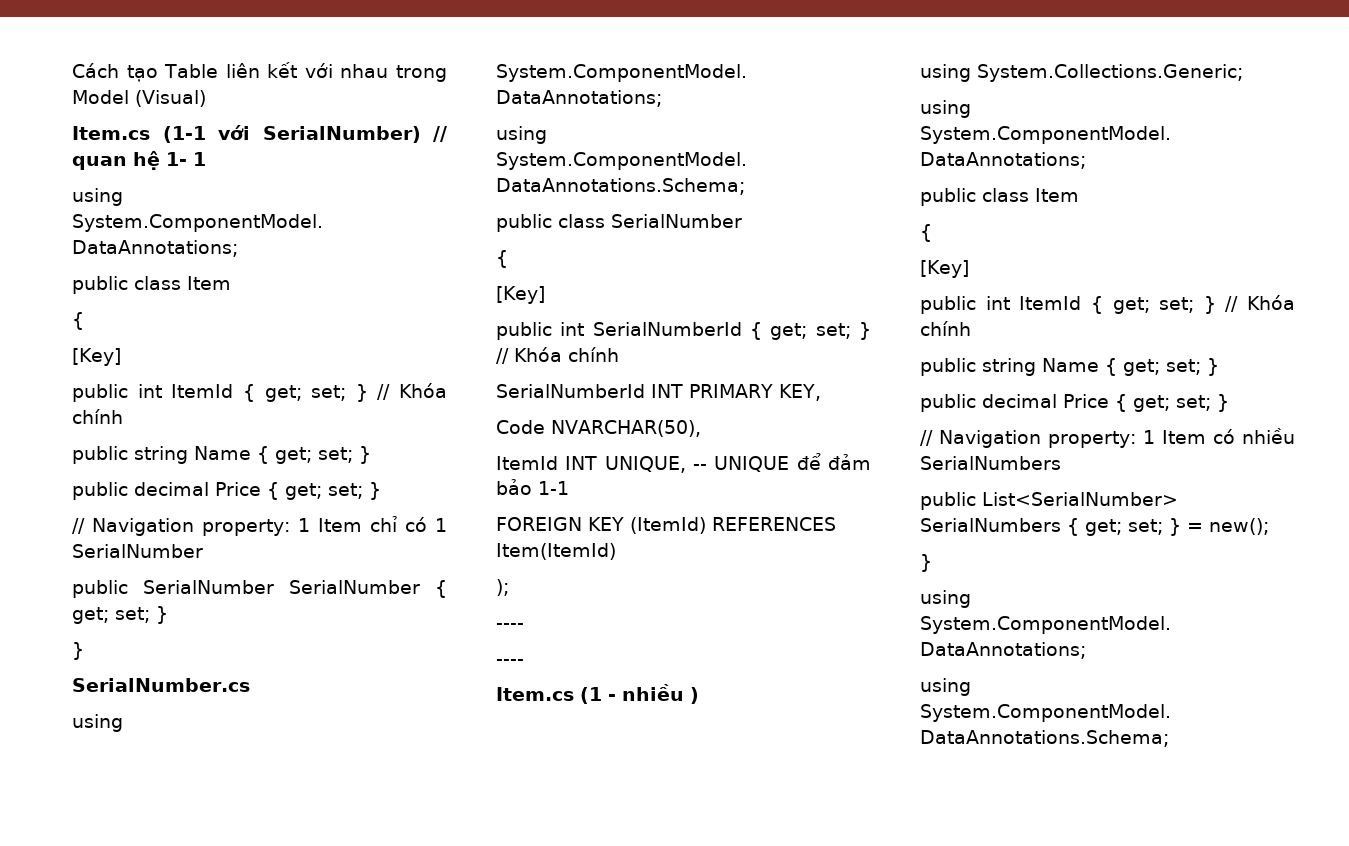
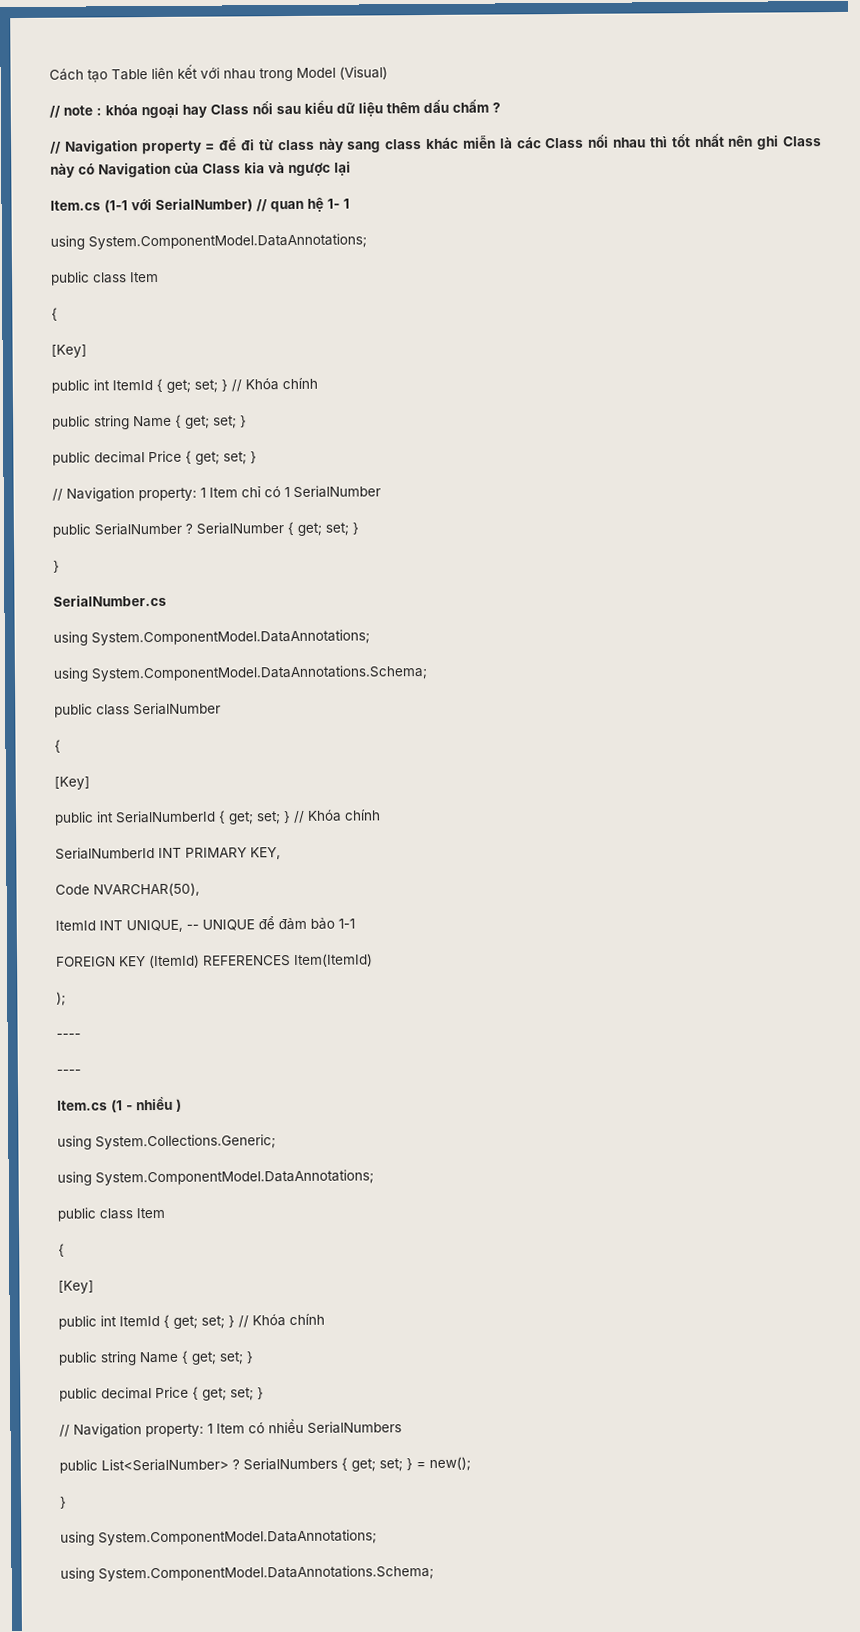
(206, 98) none -> [49,99,501,119] [50,133,823,155] [50,161,351,178] // // note : khóa ngoại hay Class nối sau kiểu dữ liệu thêm dấu chấm ? // // Navigation property = để đi từ class này sang class khác miễn là các Class nối nhau thì tốt nhất nên ghi Class này có Navigation của Class kia và ngược lại
(274, 587) none -> [185,523,193,534] ?
(1178, 499) none -> [232,1459,240,1470] ?

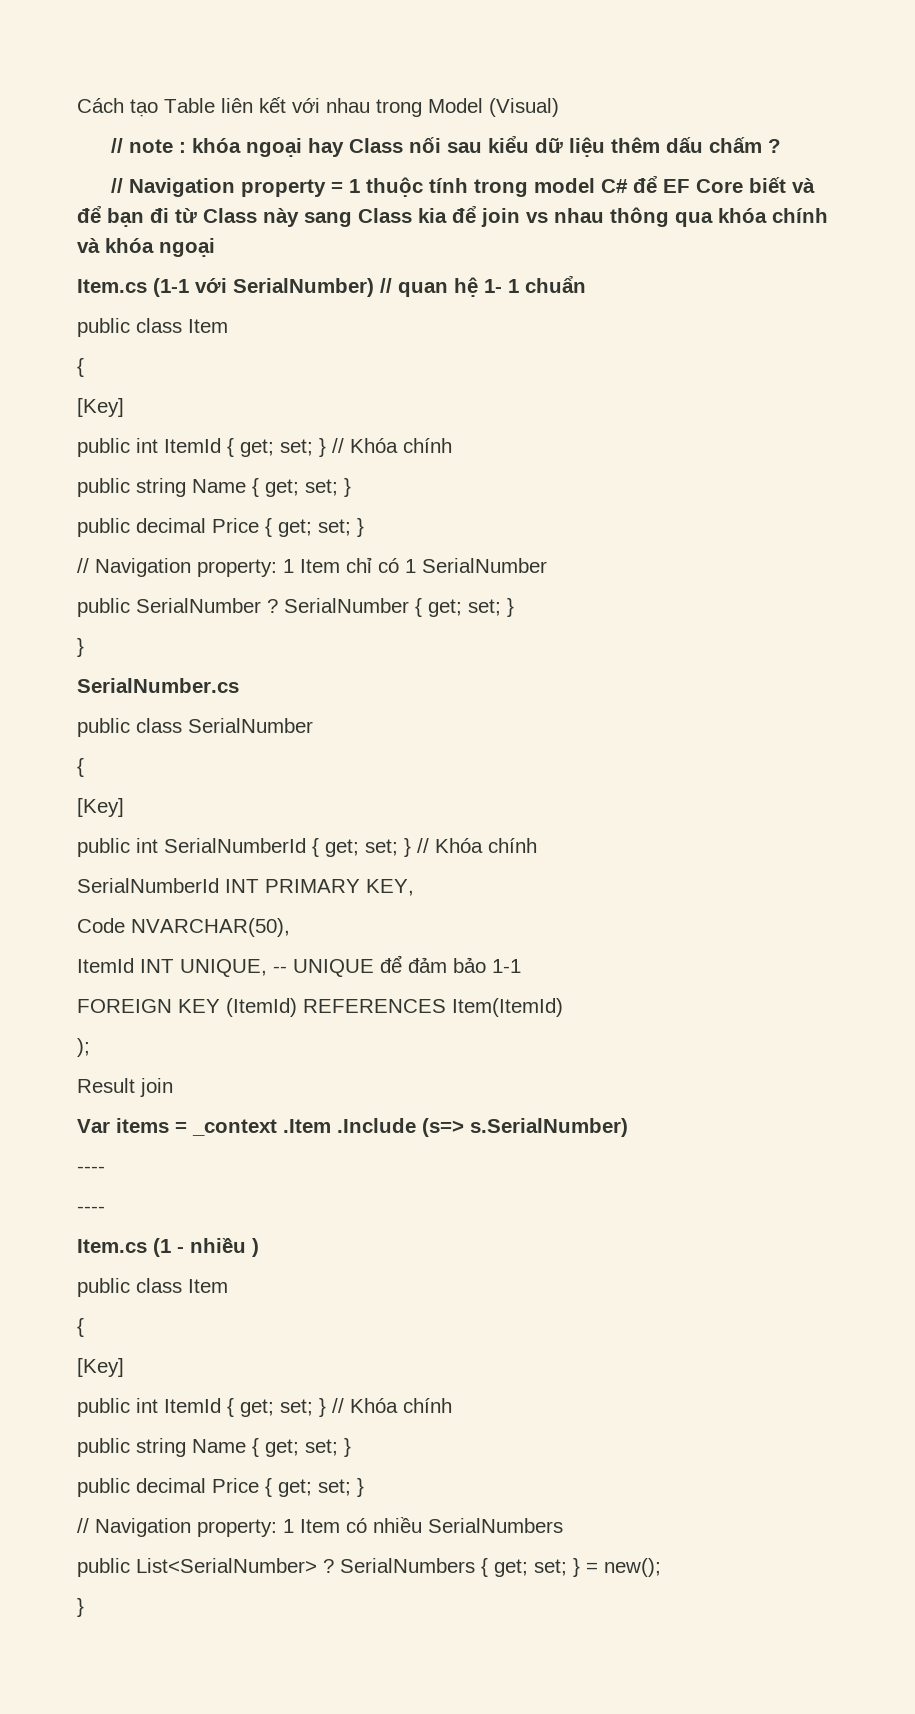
[219,137,238,151] để -> [348,176,815,197] [77,206,144,227] 1 thuộc tính trong model C# để EF Core biết và để bạn
[277,139,315,151] class -> [203,208,257,223] Class
[385,133,823,150] [50,161,351,178] class khác miễn là các Class nối nhau thì tốt nhất nên ghi Class này có Navigation của Class kia và ngược lại -> [358,206,828,227] [77,238,215,257] Class kia để join vs nhau thông qua khóa chính và khóa ngoại
[50,233,367,250] // using System.ComponentModel.DataAnnotations; -> [525,276,586,293] chuẩn
[53,629,370,646] [53,665,427,682] // using System.ComponentModel.DataAnnotations; // using System.ComponentModel.DataAnnotations.Schema; -> (239, 685) none
(66, 998) none -> [77,1078,173,1097] [77,1118,628,1137] // Result join // Var items = _context .Item .Include (s=> s.SerialNumber)
[57,1134,276,1150] [57,1169,374,1186] // using System.Collections.Generic; // using System.ComponentModel.DataAnnotations; -> (259, 1247) none
[60,1529,377,1546] [60,1564,434,1582] // using System.ComponentModel.DataAnnotations; // using System.ComponentModel.DataAnnotations.Schema; -> (84, 1607) none

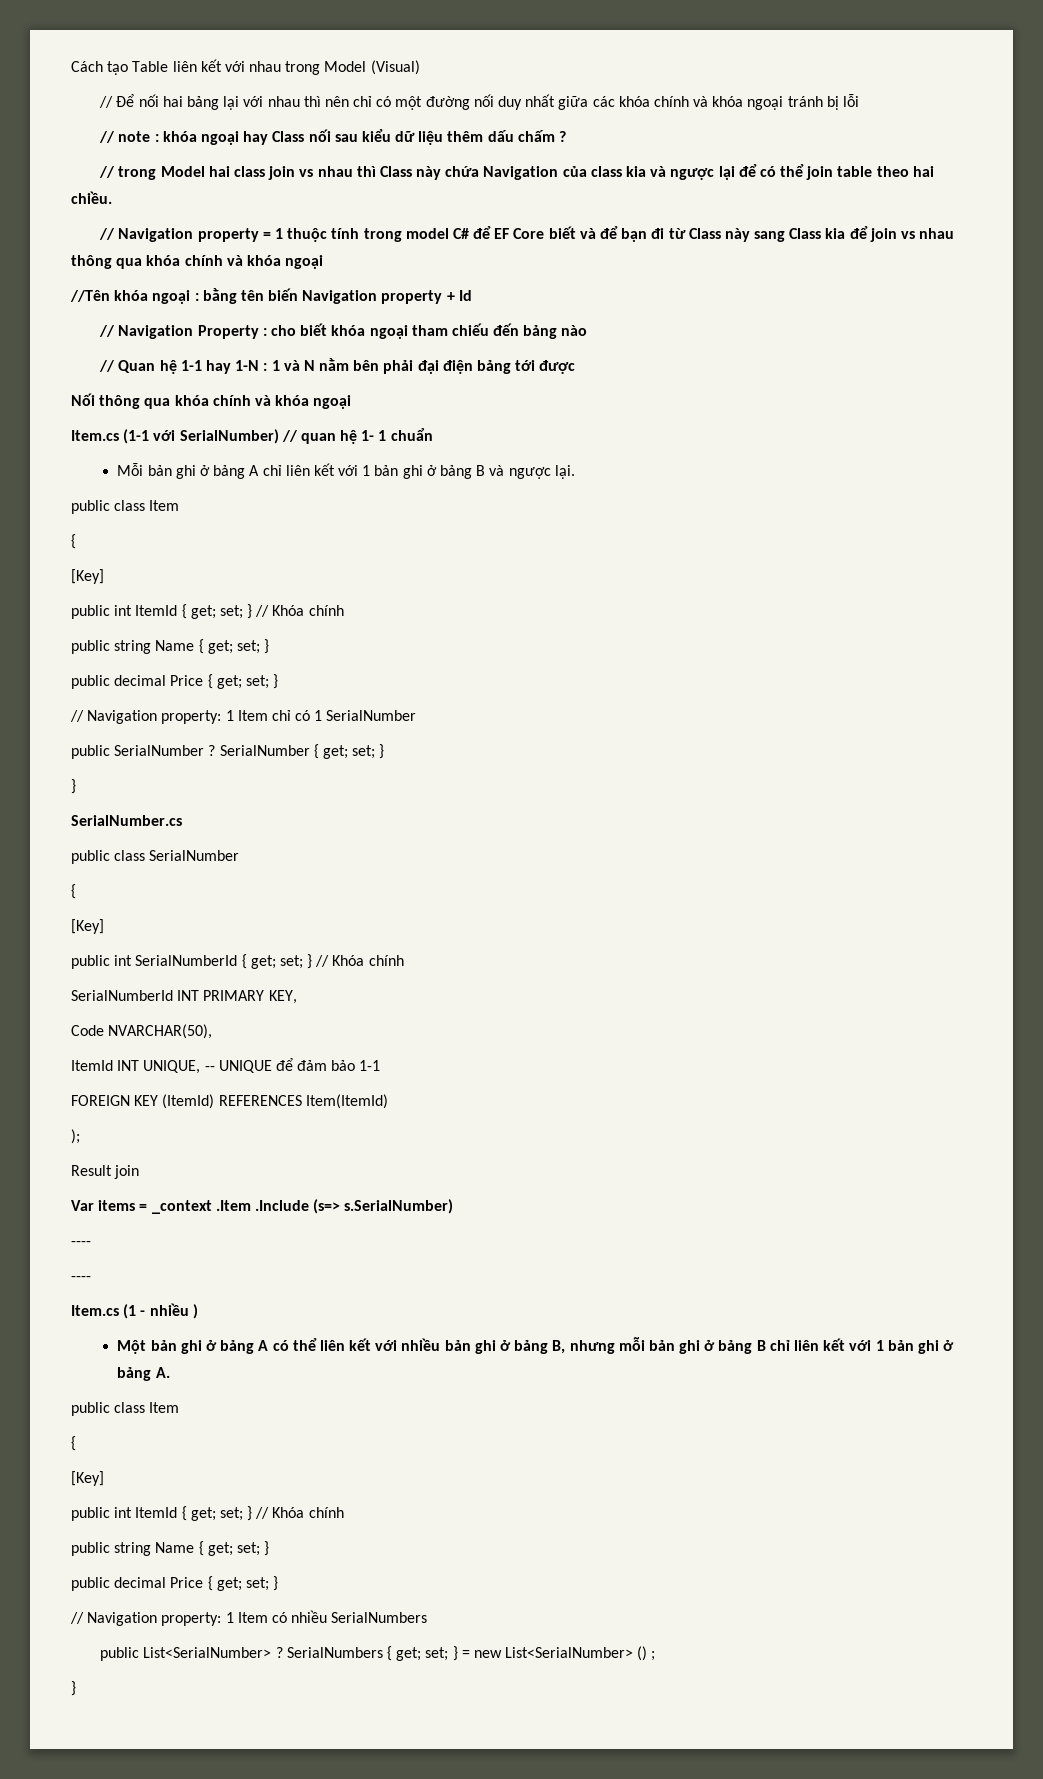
(559, 107) none -> [99,94,860,110] // // Để nối hai bảng lại với nhau thì nên chỉ có một đường nối duy nhất giữa các khóa chính và khóa ngoại tránh bị lỗi
(781, 146) none -> [99,164,934,180] [71,191,112,204] // // trong Model hai class join vs nhau thì Class này chứa Navigation của class kia và ngược lại để có thể join table theo hai chiều.
(215, 247) none -> [70,288,472,304] [99,323,588,339] [99,358,576,374] [71,393,352,409] // //Tên khóa ngoại : bằng tên biến Navigation property + Id // // Navigation Property : cho biết khóa ngoại tham chiếu đến bảng nào // // Quan hệ 1-1 hay 1-N : 1 và N nằm bên phải đại điện bảng tới được // Nối thông qua khóa chính và khóa ngoại
(586, 284) none -> [117,463,575,479] // Mỗi bản ghi ở bảng A chỉ liên kết với 1 bản ghi ở bảng B và ngược lại.
(259, 1247) none -> [117,1337,955,1354] [117,1367,170,1381] // Một bản ghi ở bảng A có thể liên kết với nhiều bản ghi ở bảng B, nhưng mỗi bản ghi ở bảng B chỉ liên kết với 1 bản ghi ở bảng A.
[604,1558,661,1577] new(); -> [473,1646,656,1661] new List<SerialNumber> () ;

